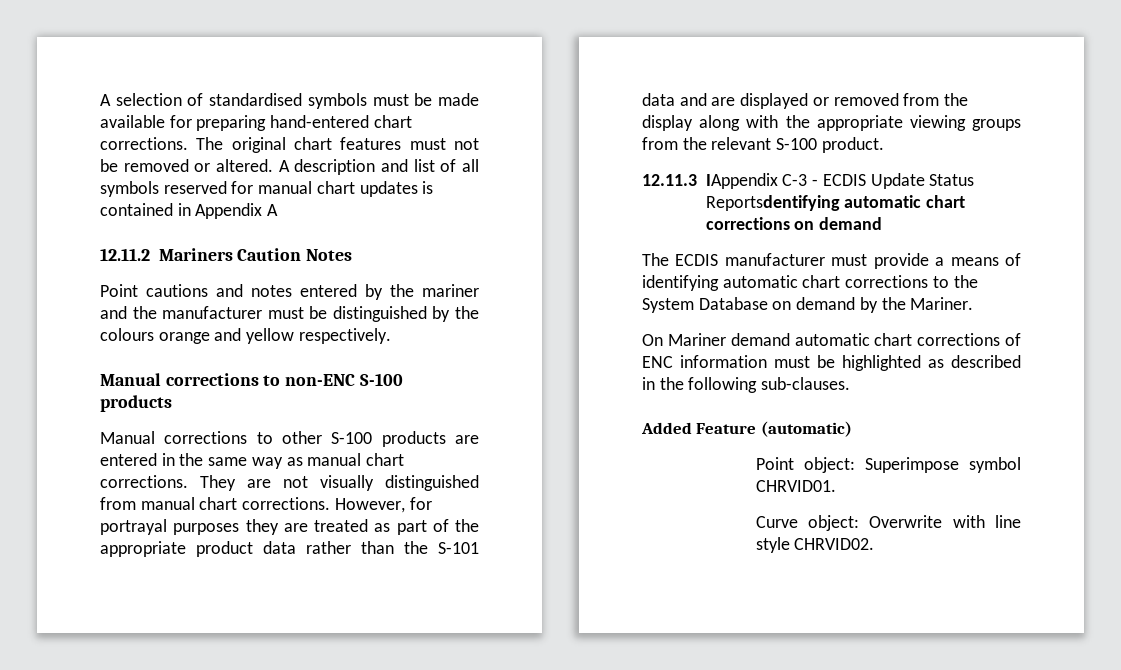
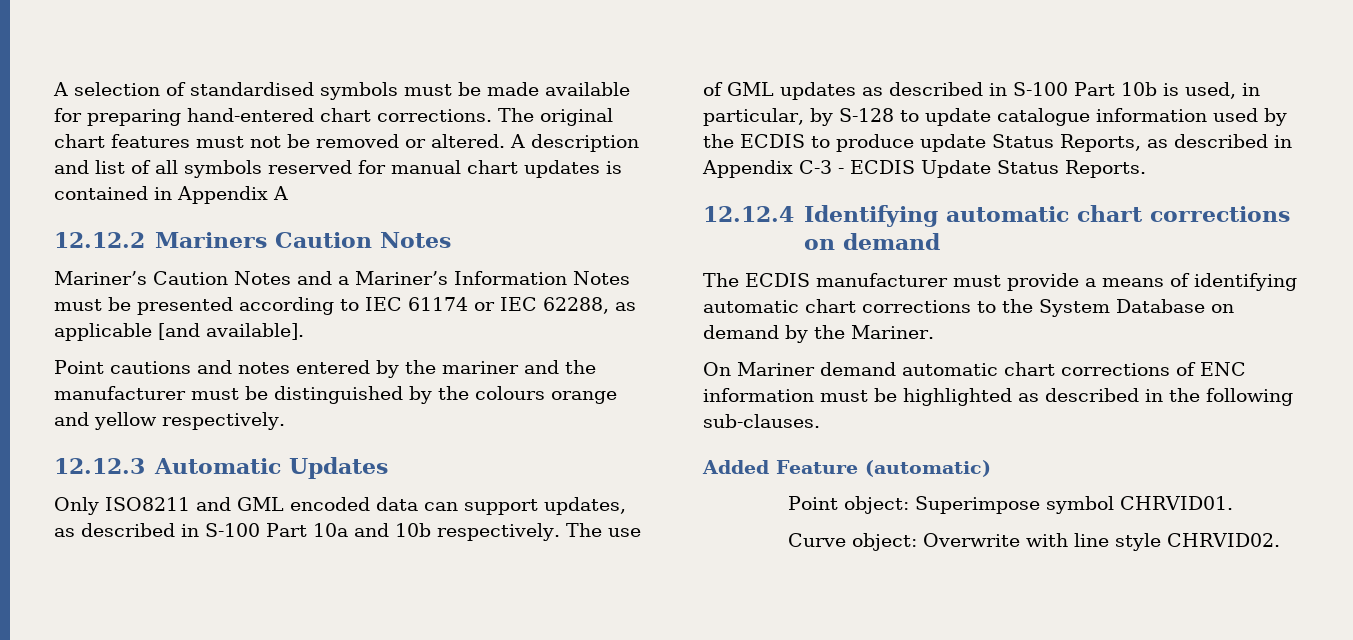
[100,248,150,261] 12.11.2 -> [54,232,145,248] 12.12.2
(353, 255) none -> [54,271,630,285] [54,297,636,315] [54,323,304,341] // Mariner’s Caution Notes and a Mariner’s Information Notes must be presented according to IEC 61174 or IEC 62288, as applicable [and available].
[100,373,403,386] [100,395,172,412] [100,431,479,447] [100,453,405,469] [100,475,479,491] [100,497,432,513] [100,519,479,535] [100,541,479,557] [642,93,969,109] [642,115,1021,131] [642,137,884,153] [642,173,778,189] Manual corrections to non-ENC S-100 products // Manual corrections to other S-100 products are entered in the same way as manual chart corrections. They are not visually distinguished from manual chart corrections. However, for portrayal purposes they are treated as part of the appropriate product data rather than the S-101 data and are displayed or removed from the display along with the appropriate viewing groups from the relevant S-100 product. // 12.11.3 IAppendix -> [54,457,388,479] [54,497,626,515] [54,523,641,541] [703,82,1260,100] [703,108,1287,126] [703,134,1292,152] [702,160,793,178] 12.12.3 Automatic Updates // Only ISO8211 and GML encoded data can support updates, as described in S-100 Part 10a and 10b respectively. The use of GML updates as described in S-100 Part 10b is used, in particular, by S-128 to update catalogue information used by the ECDIS to produce update Status Reports, as described in Appendix
[705,195,840,211] Reportsdentifying -> [1065,160,1146,178] [703,205,938,227] Reports. // 12.12.4 Identifying

